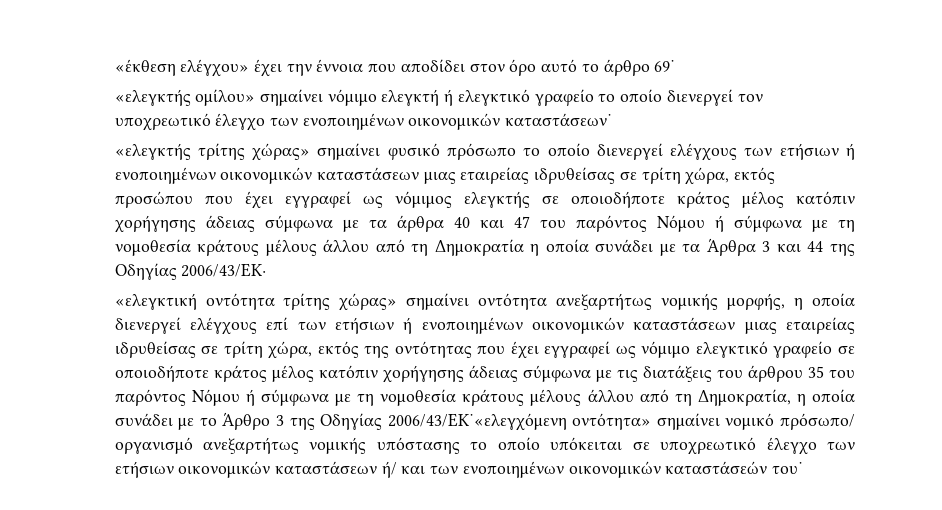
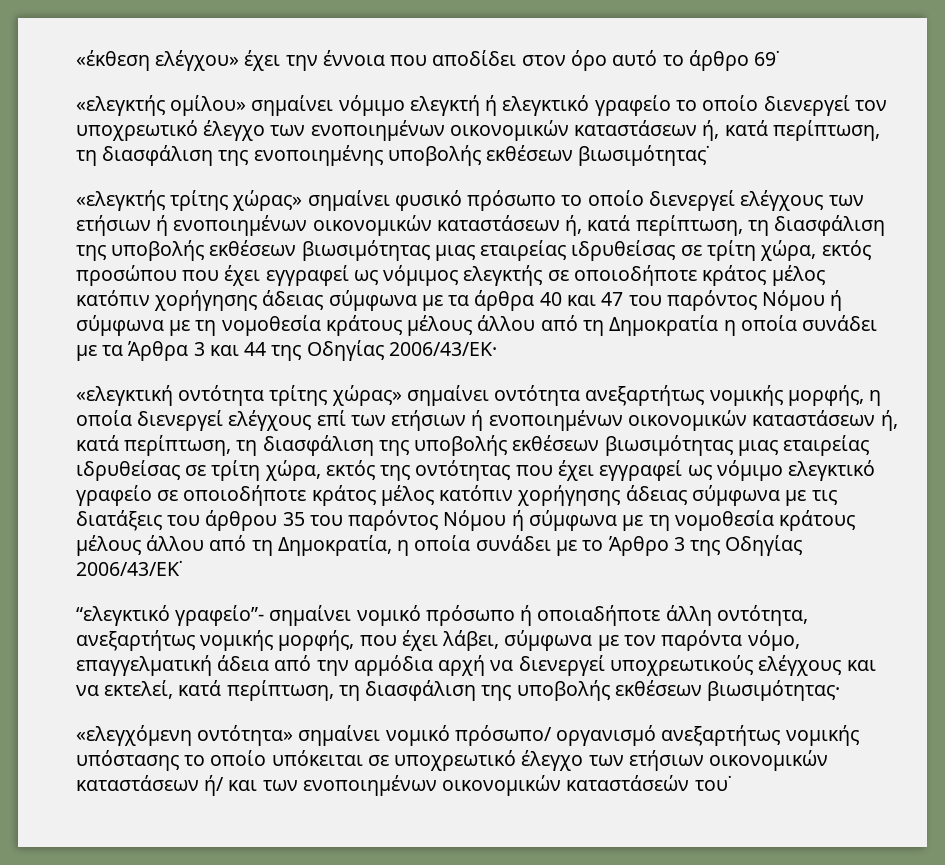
[505,113,613,126] καταστάσεων˙ -> [574,120,880,141] [75,145,711,166] καταστάσεων ή, κατά περίπτωση, τη διασφάλιση της ενοποιημένης υποβολής εκθέσεων βιωσιμότητας˙
(420, 173) none -> [565,215,886,236] [75,240,430,261] ή, κατά περίπτωση, τη διασφάλιση της υποβολής εκθέσεων βιωσιμότητας
(736, 323) none -> [880,410,898,431] [75,435,733,456] ή, κατά περίπτωση, τη διασφάλιση της υποβολής εκθέσεων βιωσιμότητας
[387,413,567,431] 2006/43/ΕΚ˙«ελεγχόμενη -> [75,560,183,576] [75,605,808,626] [75,630,800,651] [75,655,876,676] [75,680,841,701] [75,725,192,746] 2006/43/ΕΚ˙ // “ελεγκτικό γραφείο”- σημαίνει νομικό πρόσωπο ή οποιαδήποτε άλλη οντότητα, ανεξαρτήτως νομικής μορφής, που έχει λάβει, σύμφωνα με τον παρόντα νόμο, επαγγελματική άδεια από την αρμόδια αρχή να διενεργεί υποχρεωτικούς ελέγχους και να εκτελεί, κατά περίπτωση, τη διασφάλιση της υποβολής εκθέσεων βιωσιμότητας· // «ελεγχόμενη

